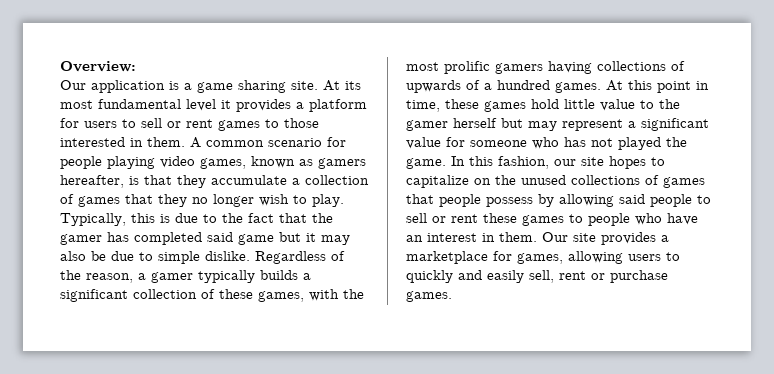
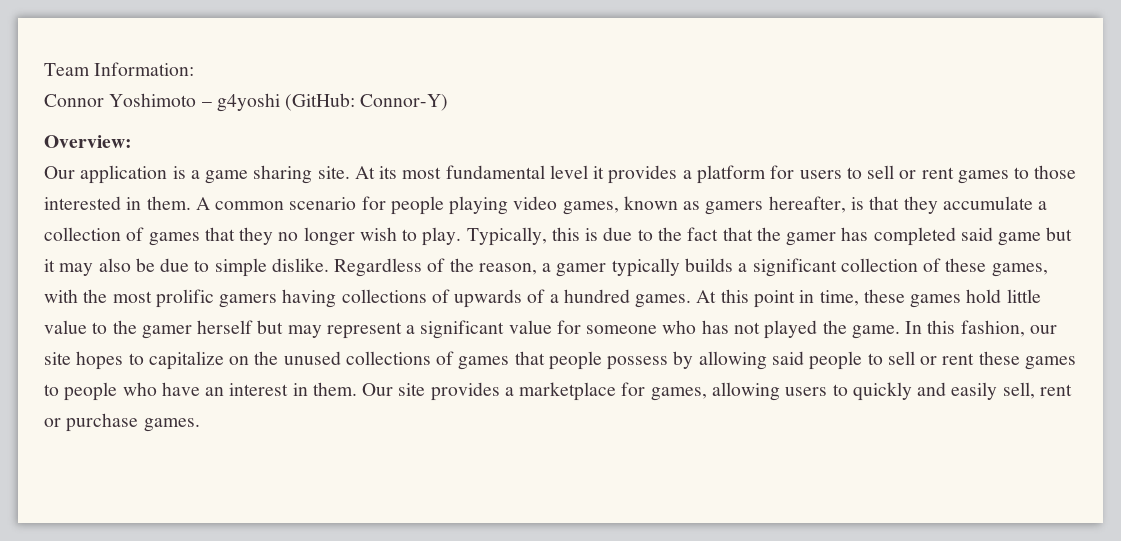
(60, 66) none -> [44,62,195,76] [44,93,449,112] Team Information: // Connor Yoshimoto – g4yoshi (GitHub: Connor-Y) //

